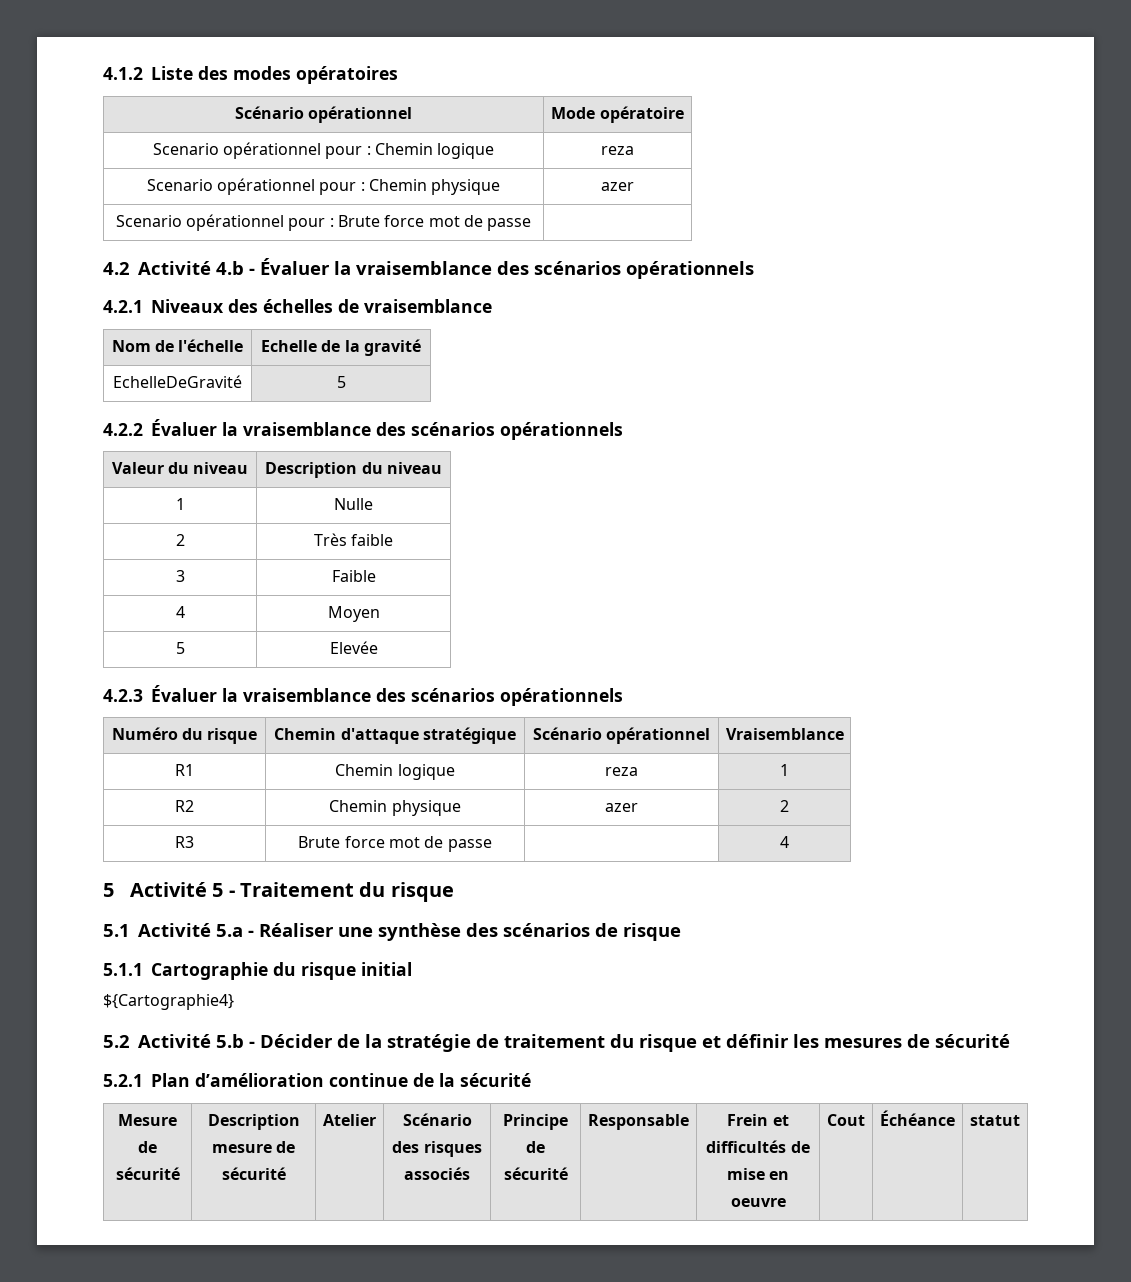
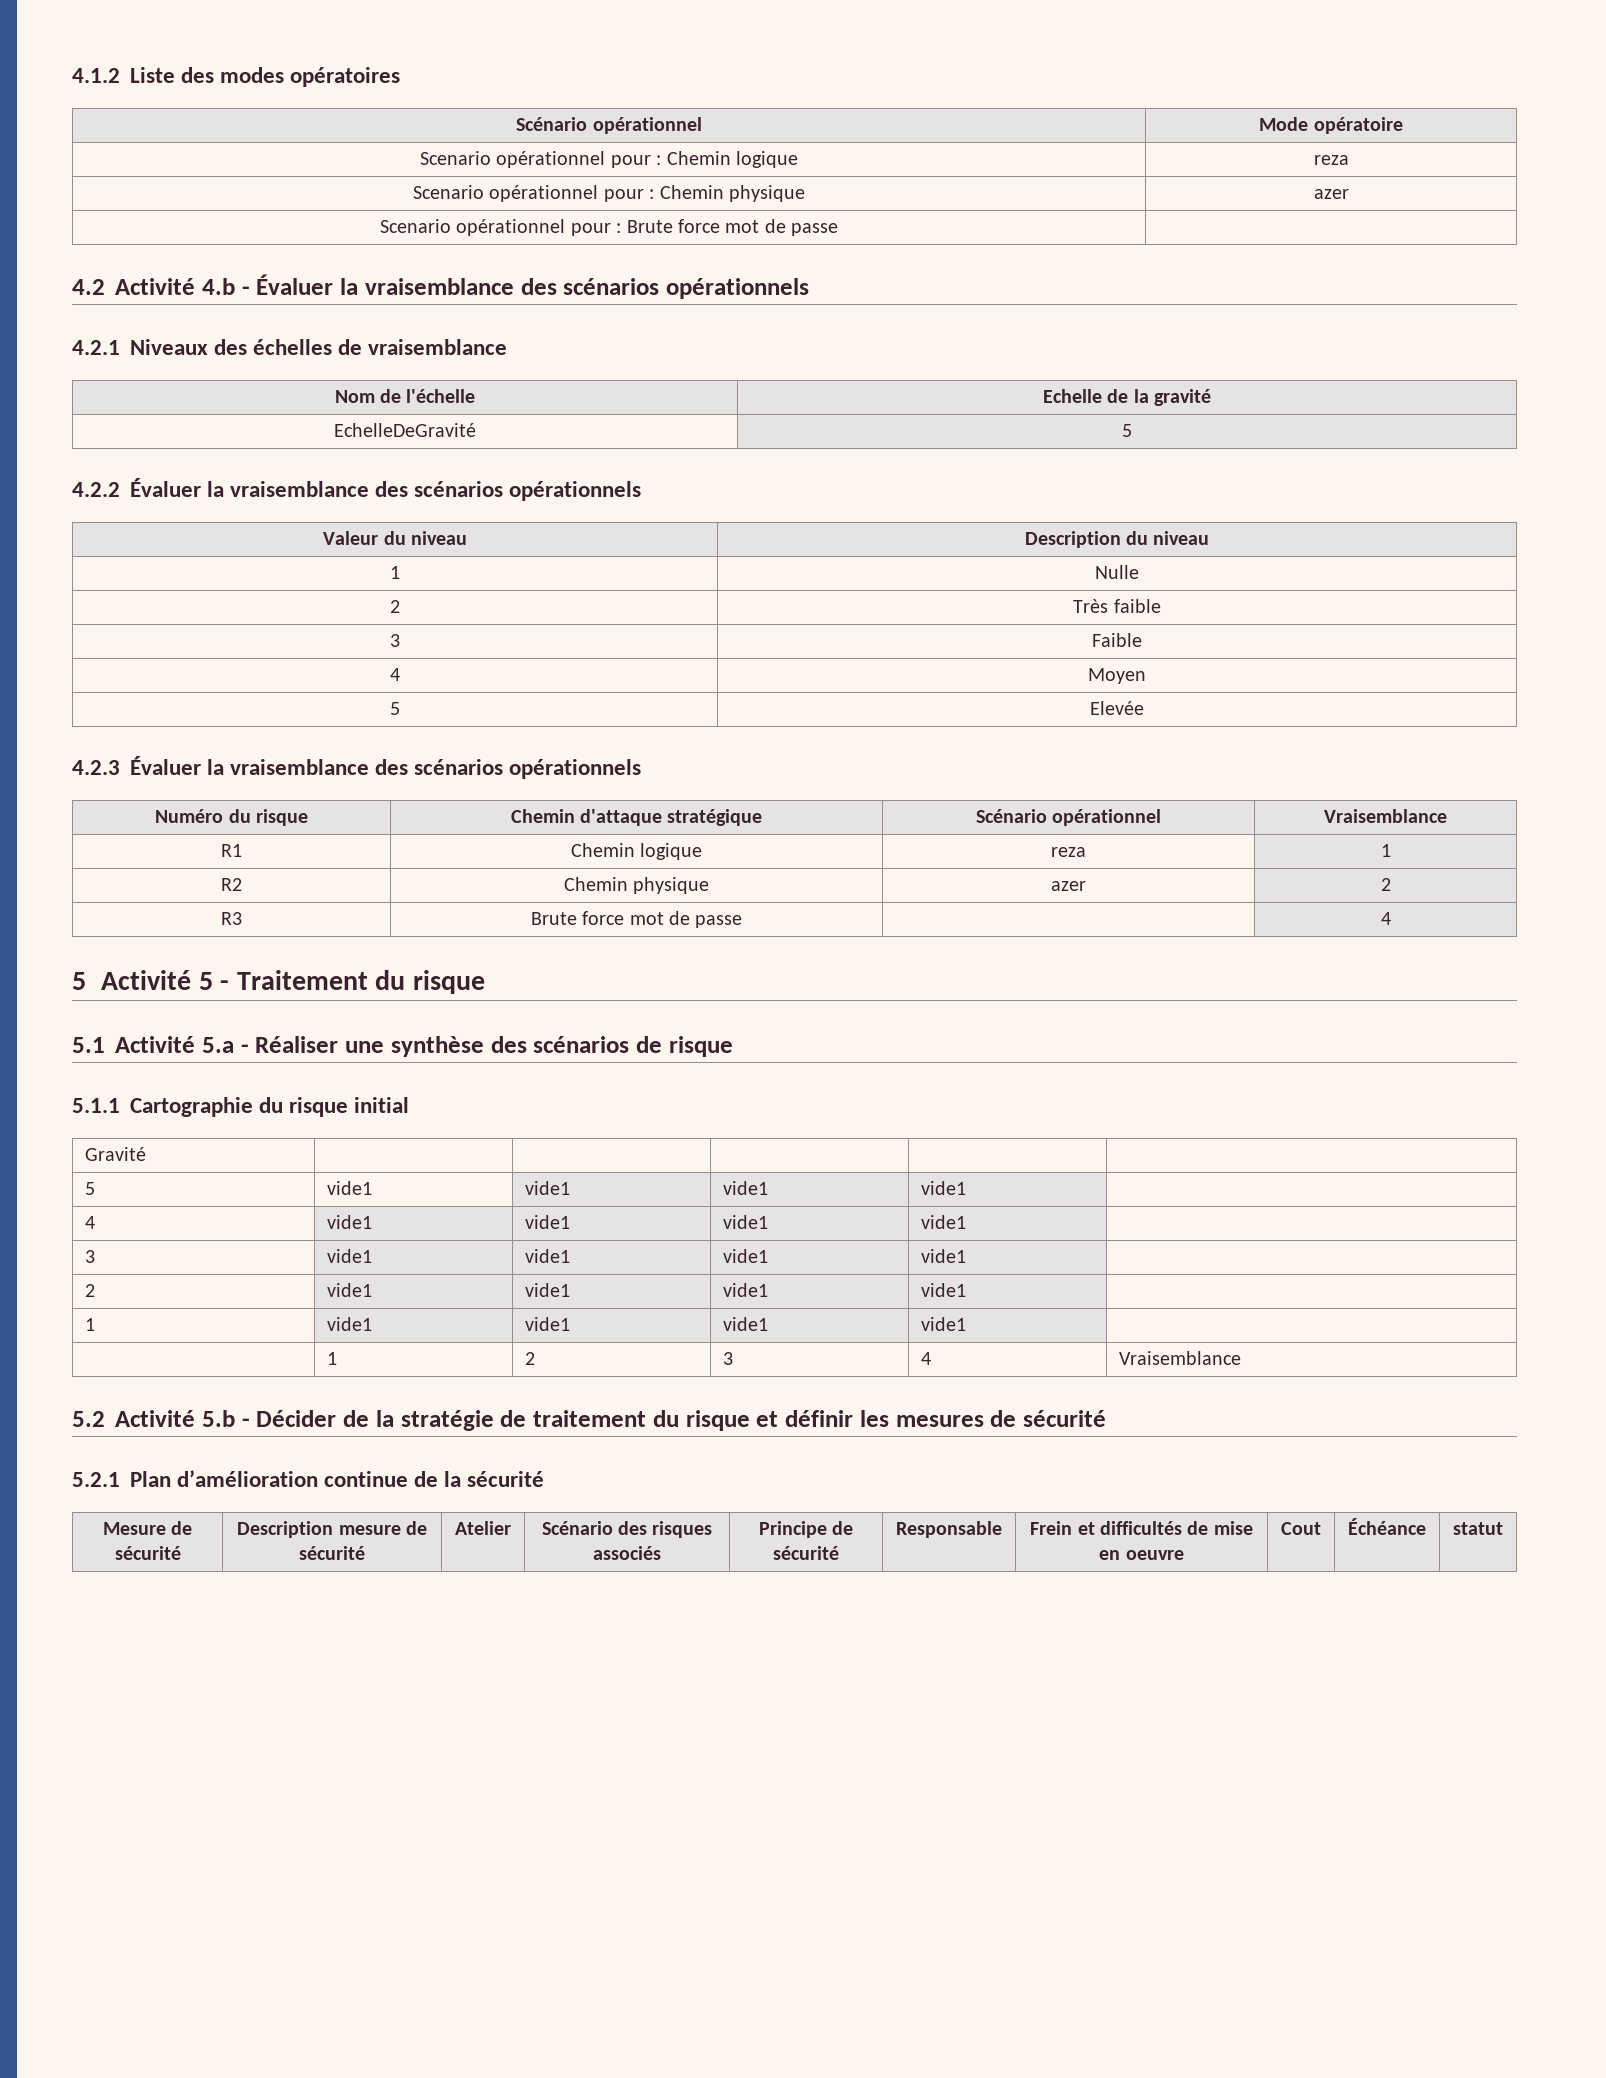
[103,994,234,1010] // ${Cartographie4} -> [84,1147,146,1161] [84,1182,95,1195] [326,1181,372,1195] [524,1181,570,1195] [722,1181,768,1195] [920,1181,966,1195] [84,1216,95,1229] [326,1215,372,1229] [524,1215,570,1229] [722,1215,768,1229] [920,1215,966,1229] [84,1250,95,1263] [326,1249,372,1263] [524,1249,570,1263] [722,1249,768,1263] [920,1249,966,1263] [84,1284,95,1297] [326,1283,372,1297] [524,1283,570,1297] [722,1283,768,1297] [920,1283,966,1297] [84,1318,95,1331] [326,1317,372,1331] [524,1317,570,1331] [722,1317,768,1331] [920,1317,966,1331] [326,1352,337,1365] [524,1352,535,1365] [722,1352,733,1365] [920,1352,931,1365] [1118,1351,1241,1365] // Gravité | | | | | // 5 | vide1 | vide1 | vide1 | vide1 | // 4 | vide1 | vide1 | vide1 | vide1 | // 3 | vide1 | vide1 | vide1 | vide1 | // 2 | vide1 | vide1 | vide1 | vide1 | // 1 | vide1 | vide1 | vide1 | vide1 | // | 1 | 2 | 3 | 4 | Vraisemblance

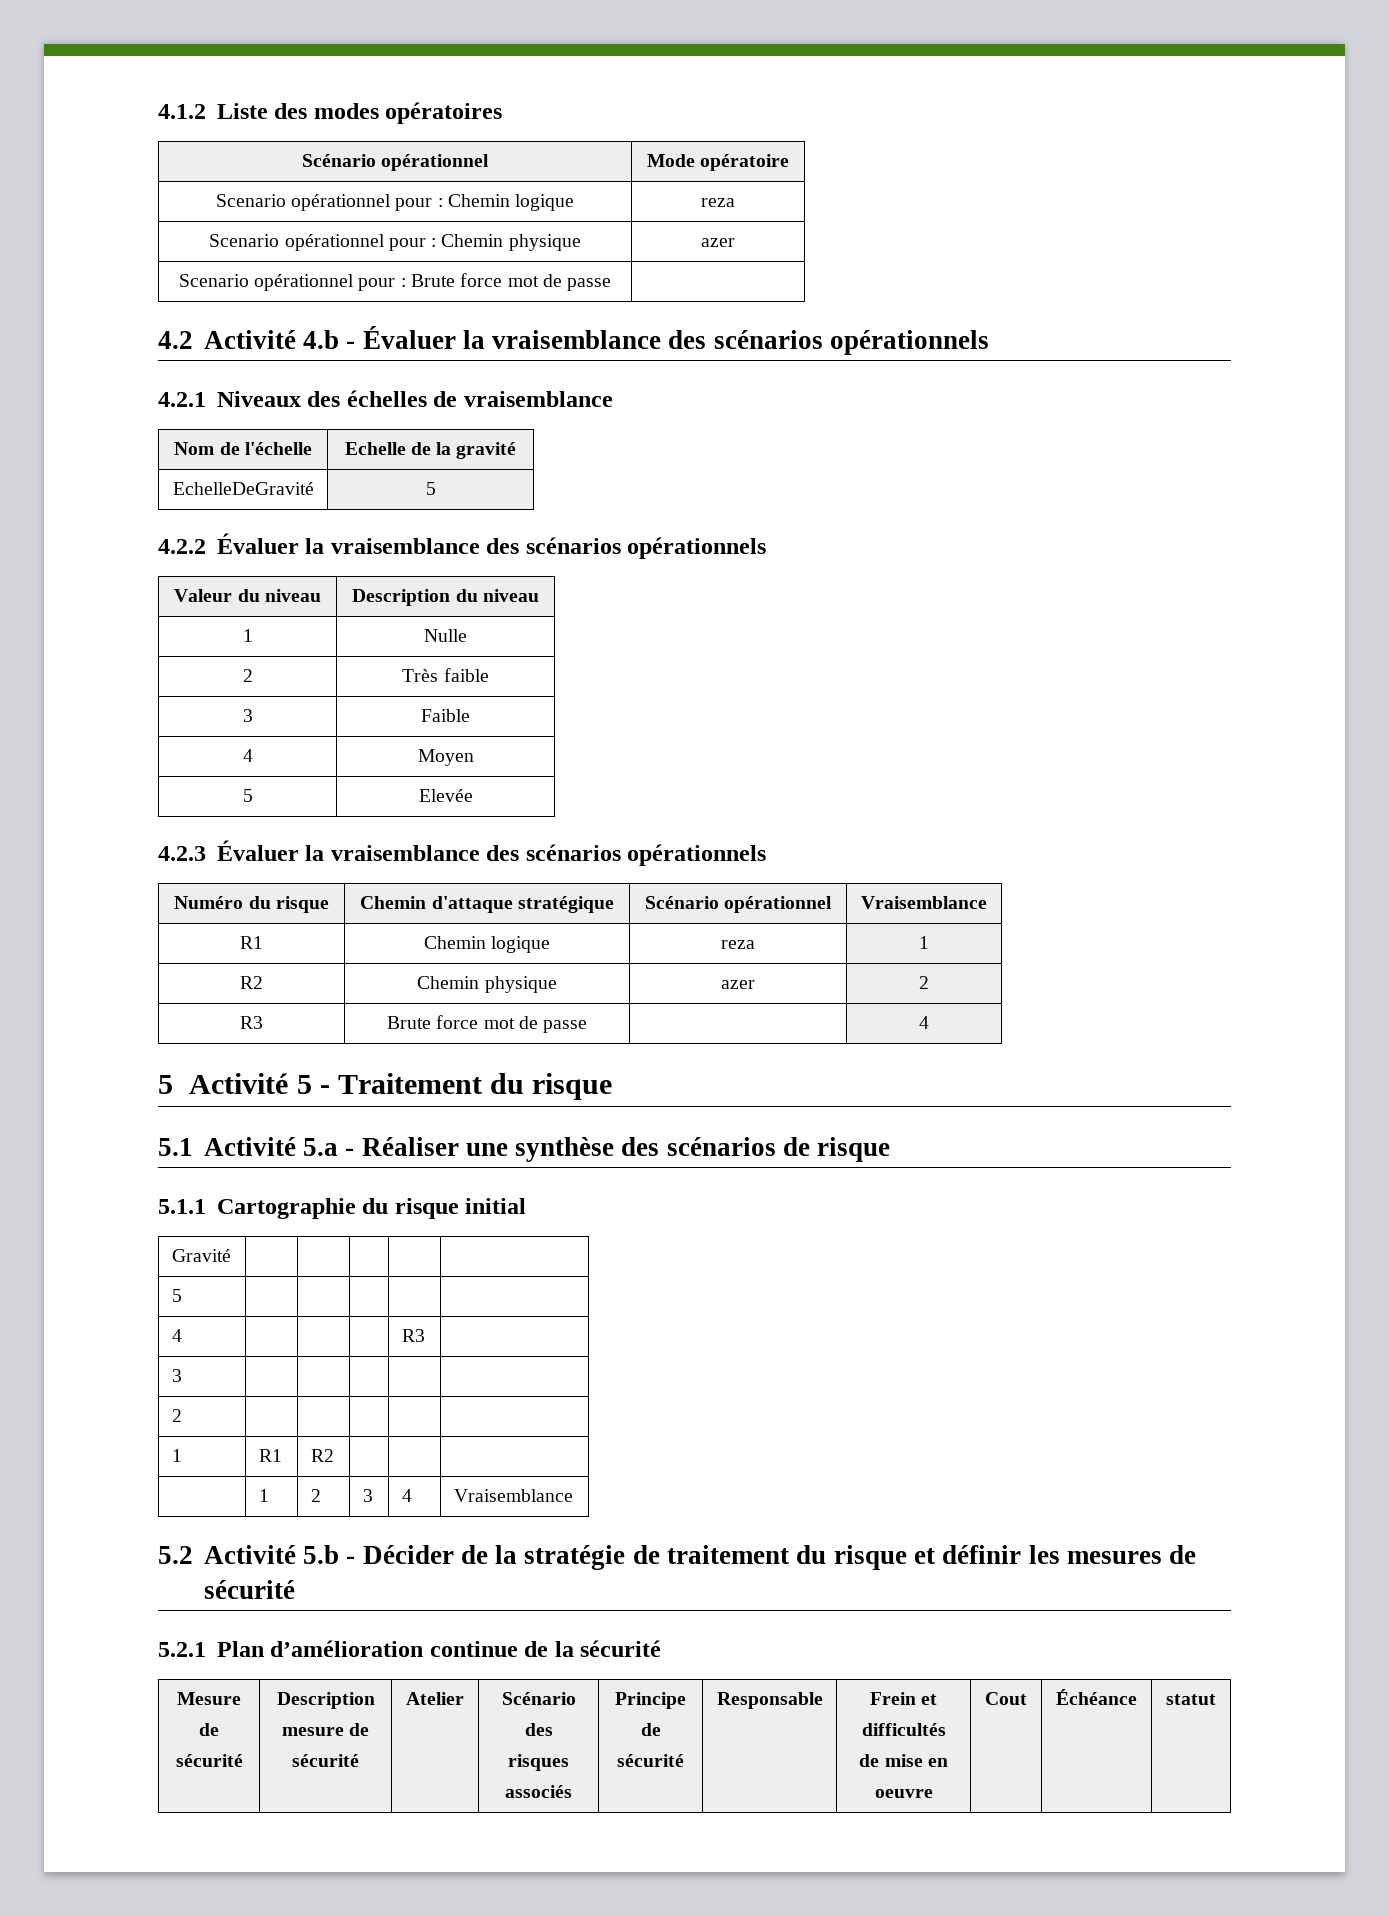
[326,1181,372,1195] [524,1181,570,1195] [722,1181,768,1195] [920,1181,966,1195] [84,1216,95,1229] [326,1215,372,1229] [524,1215,570,1229] [722,1215,768,1229] [920,1215,966,1229] [84,1250,95,1263] [326,1249,372,1263] [524,1249,570,1263] [722,1249,768,1263] [920,1249,966,1263] [84,1284,95,1297] [326,1283,372,1297] [524,1283,570,1297] [722,1283,768,1297] [920,1283,966,1297] [84,1318,95,1331] [326,1317,372,1331] [524,1317,570,1331] [722,1317,768,1331] [920,1317,966,1331] vide1 | vide1 | vide1 | vide1 | // 4 | vide1 | vide1 | vide1 | vide1 | // 3 | vide1 | vide1 | vide1 | vide1 | // 2 | vide1 | vide1 | vide1 | vide1 | // 1 | vide1 | vide1 | vide1 | vide1 -> [171,1329,182,1342] [401,1329,425,1342] [171,1369,182,1382] [171,1409,182,1422] [171,1449,182,1462] [258,1449,282,1462] [310,1449,334,1462] | | | | // 4 | | | | R3 | // 3 | | | | | // 2 | | | | | // 1 | R1 | R2 | |

